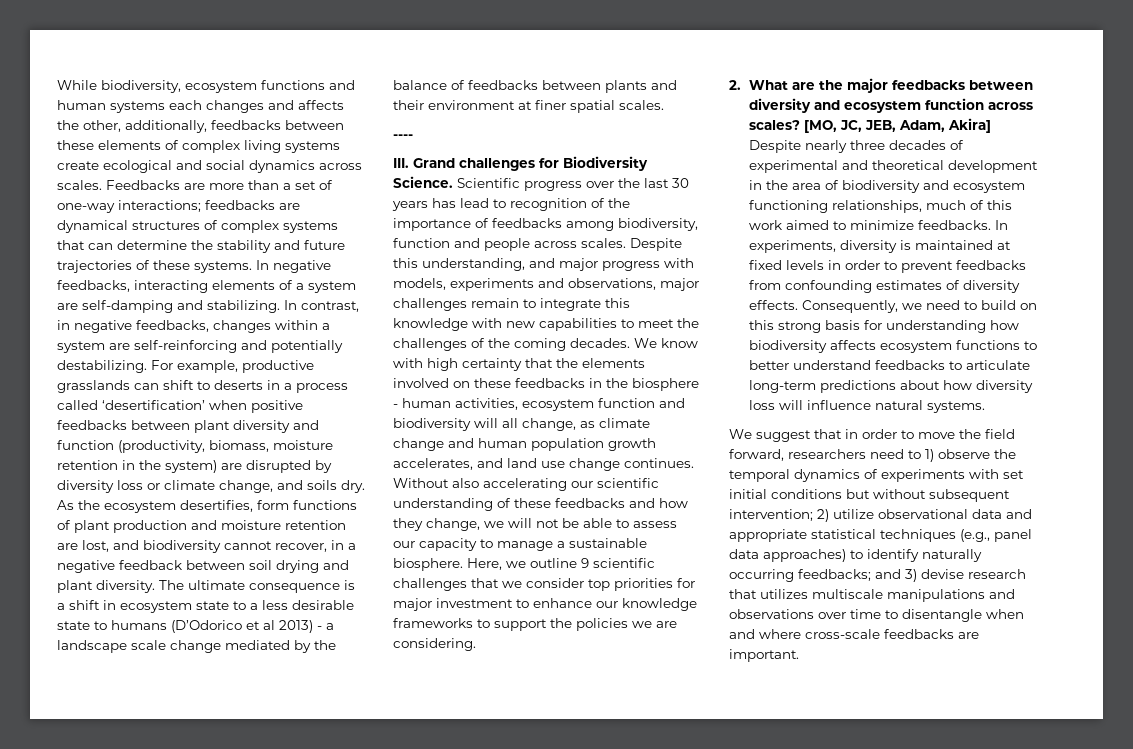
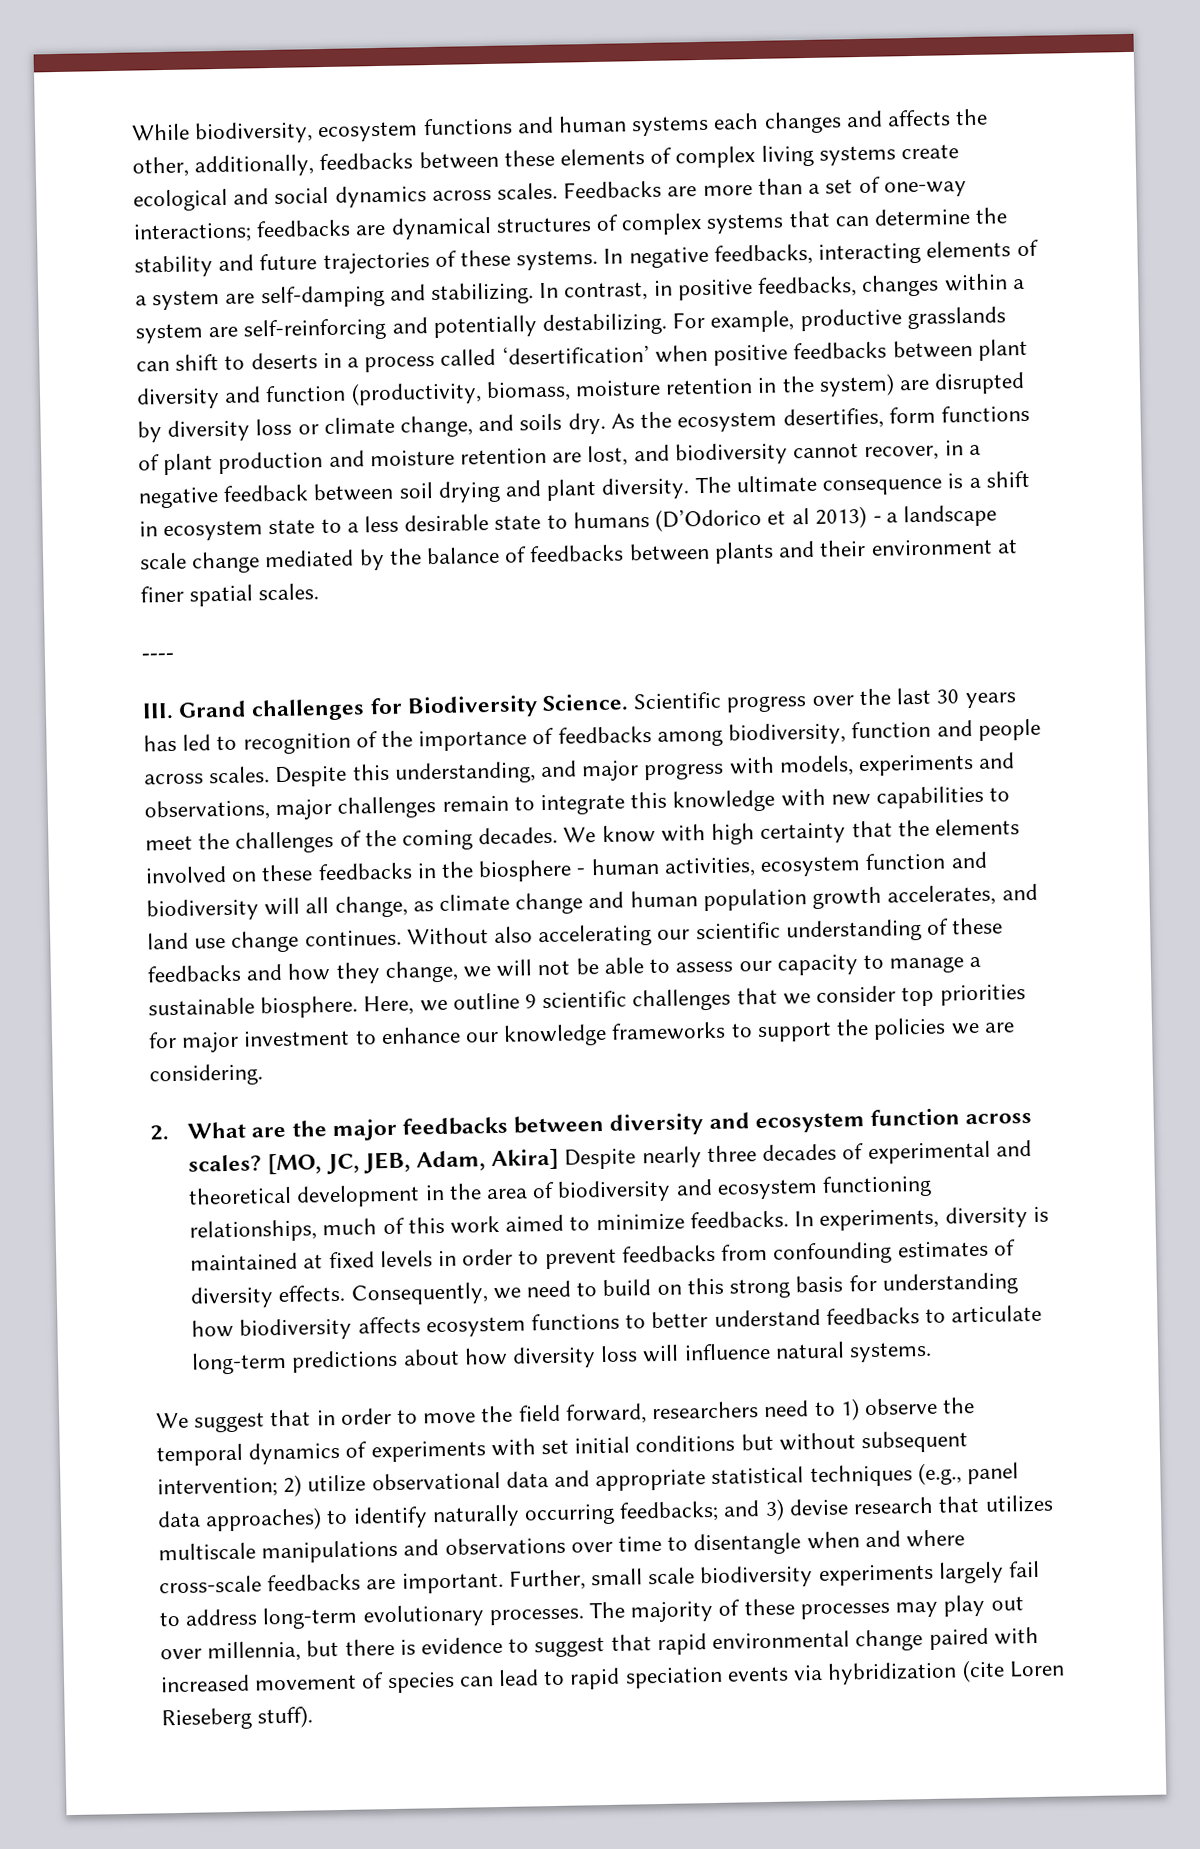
[74,320,132,333] negative -> [676,279,753,301] positive
[460,198,489,208] lead -> [182,734,212,751] led
(799, 655) none -> [508,1560,1041,1591] [159,1594,1024,1630] [160,1626,1039,1663] [160,1659,1065,1694] [161,1705,314,1731] Further, small scale biodiversity experiments largely fail to address long-term evolutionary processes. The majority of these processes may play out over millennia, but there is evidence to suggest that rapid environmental change paired with increased movement of species can lead to rapid speciation events via hybridization (cite Loren Rieseberg stuff).

